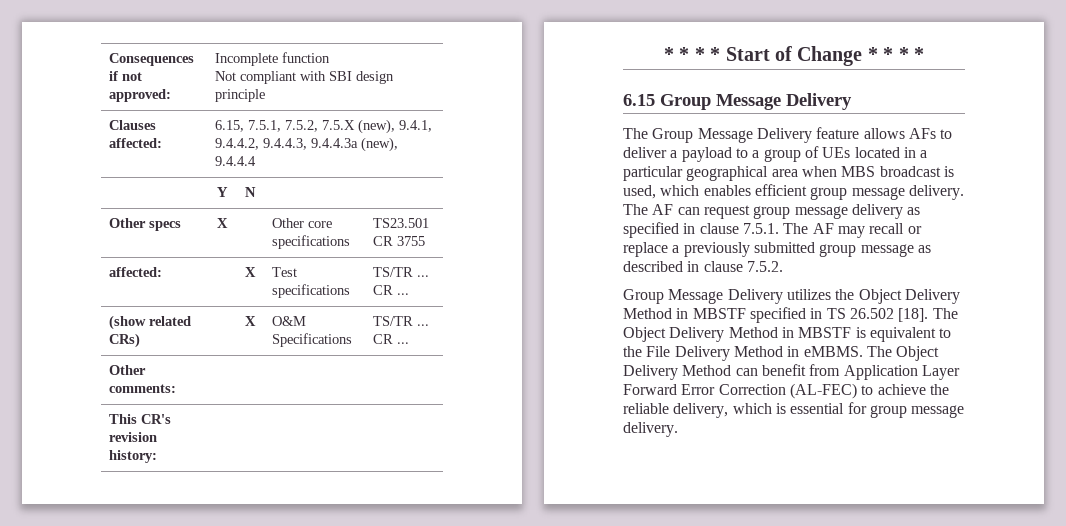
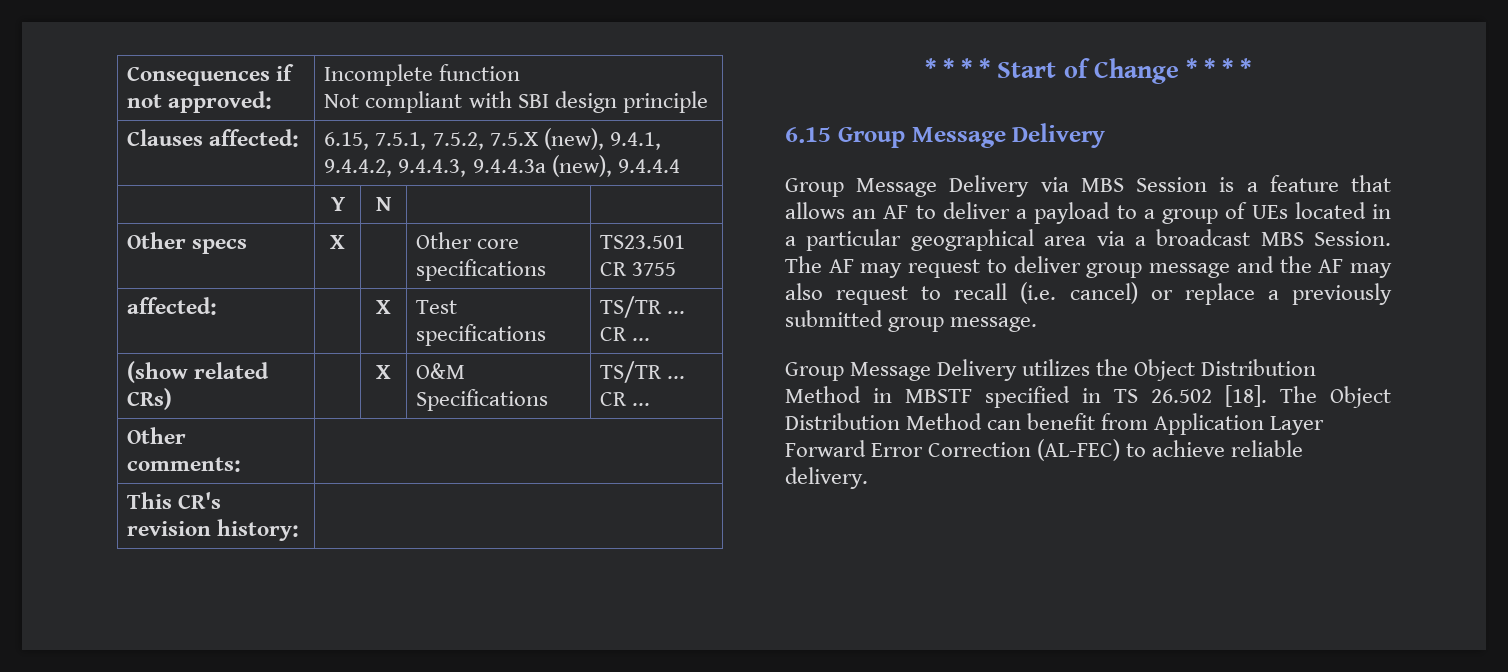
[623,127,936,143] The Group Message Delivery feature allows AFs -> [785,175,1391,197] [785,202,909,219] Group Message Delivery via MBS Session is a feature that allows an AF
[801,166,954,177] [623,184,964,200] [623,204,921,219] [623,222,905,238] when MBS broadcast is used, which enables efficient group message delivery. The AF can request group message delivery as specified in clause 7.5.1. The AF may recall -> [1096,229,1391,246] [785,256,1392,278] [785,282,1138,305] via a broadcast MBS Session. The AF may request to deliver group message and the AF may also request to recall (i.e. cancel)
[860,244,931,257] [623,261,783,272] message as described in clause 7.5.2. -> [950,317,1038,332] message.
[904,289,960,304] Delivery -> [1201,359,1317,376] Distribution
[669,327,952,342] [623,346,940,361] [623,365,678,380] Delivery Method in MBSTF is equivalent to the File Delivery Method in eMBMS. The Object Delivery -> [785,413,900,430] Distribution
[929,384,949,395] [623,402,965,418] the reliable delivery, which is essential for group message -> [1231,440,1304,457] reliable

